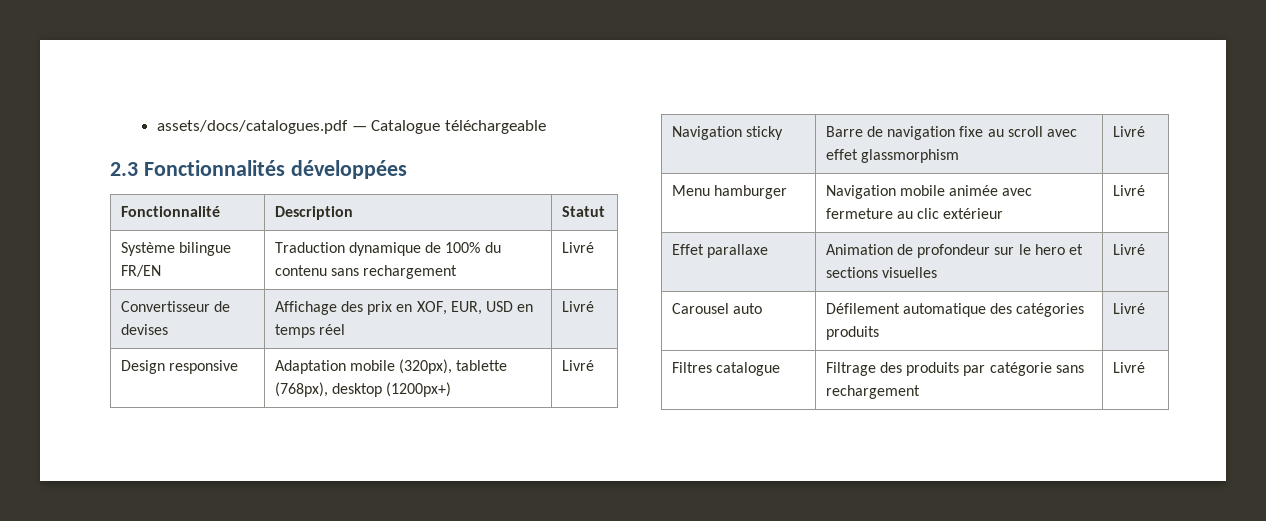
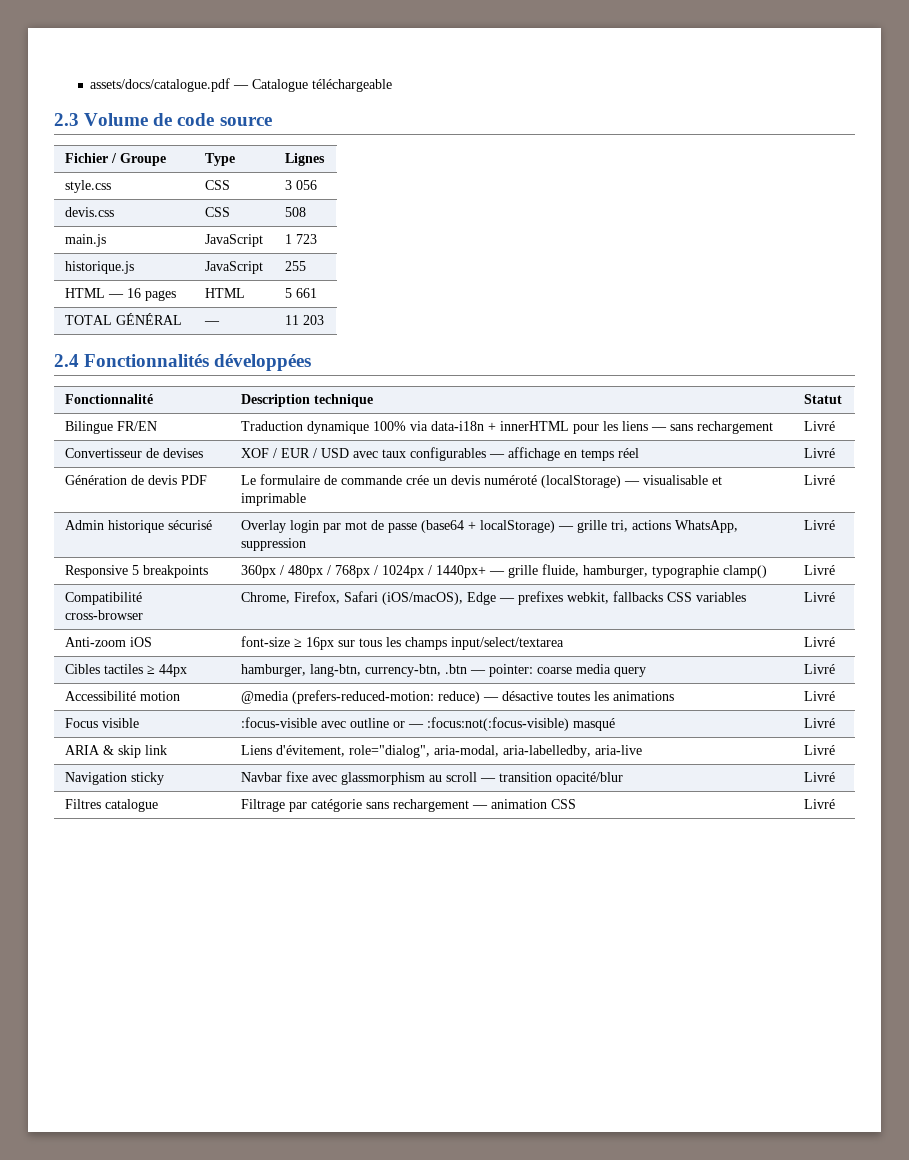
[157,120,349,134] assets/docs/catalogues.pdf -> [90,78,231,92] assets/docs/catalogue.pdf
(138, 169) none -> [84,113,272,126] [64,153,166,166] [204,153,235,166] [284,153,325,166] [64,180,111,193] [204,180,230,190] [284,180,317,190] [64,207,114,217] [204,207,230,217] [284,207,306,217] [64,234,106,247] [204,234,263,247] [284,234,317,244] [64,261,134,274] [204,261,263,274] [284,261,306,271] [64,288,176,301] [204,288,245,298] [284,288,317,298] [64,313,182,325] [203,321,220,325] [284,315,324,325] [54,354,79,367] Volume de code source // Fichier / Groupe | Type | Lignes // style.css | CSS | 3 056 // devis.css | CSS | 508 // main.js | JavaScript | 1 723 // historique.js | JavaScript | 255 // HTML — 16 pages | HTML | 5 661 // TOTAL GÉNÉRAL | — | 11 203 // 2.4
(353, 213) none -> [313,394,373,407] technique
[120,242,232,256] Système bilingue -> [64,421,113,434] Bilingue
[425,242,501,253] [274,265,327,276] de 100% du contenu -> [372,421,667,434] 100% via data-i18n + innerHTML pour les liens —
[274,301,534,315] [274,324,346,338] [561,301,594,312] [120,360,239,374] [274,359,508,374] [274,382,452,397] [561,360,594,371] [671,126,784,140] [825,126,1077,140] [825,149,960,163] [1112,126,1145,137] [671,185,788,199] [825,185,1033,199] [825,208,1004,219] [1112,185,1145,196] [671,244,769,258] [825,244,1083,258] [825,267,938,278] [1112,244,1145,255] [671,303,763,314] [825,303,1085,317] [825,326,879,340] Affichage des prix en XOF, EUR, USD en temps réel | Livré // Design responsive | Adaptation mobile (320px), tablette (768px), desktop (1200px+) | Livré // Navigation sticky | Barre de navigation fixe au scroll avec effet glassmorphism | Livré // Menu hamburger | Navigation mobile animée avec fermeture au clic extérieur | Livré // Effet parallaxe | Animation de profondeur sur le hero et sections visuelles | Livré // Carousel auto | Défilement automatique des catégories produits -> [240,447,639,461] [803,448,835,458] [64,475,207,485] [240,474,722,488] [240,493,306,506] [803,475,835,485] [64,520,212,533] [240,520,738,533] [240,538,306,551] [803,520,835,530] [64,565,208,578] [240,564,767,578] [803,565,835,575] [64,592,142,605] [64,610,143,620] [240,591,746,605] [803,592,835,602] [64,637,152,647] [240,636,564,650] [803,637,835,647] [64,664,187,677] [240,664,646,677] [803,664,835,674] [64,691,180,701] [240,690,674,704] [803,691,835,701] [64,718,139,728] [240,717,615,731] [803,718,835,728] [64,745,167,758] [240,745,642,758] [803,745,835,755] [64,772,164,785] [240,771,623,785] XOF / EUR / USD avec taux configurables — affichage en temps réel | Livré // Génération de devis PDF | Le formulaire de commande crée un devis numéroté (localStorage) — visualisable et imprimable | Livré // Admin historique sécurisé | Overlay login par mot de passe (base64 + localStorage) — grille tri, actions WhatsApp, suppression | Livré // Responsive 5 breakpoints | 360px / 480px / 768px / 1024px / 1440px+ — grille fluide, hamburger, typographie clamp() | Livré // Compatibilité cross-browser | Chrome, Firefox, Safari (iOS/macOS), Edge — prefixes webkit, fallbacks CSS variables | Livré // Anti-zoom iOS | font-size ≥ 16px sur tous les champs input/select/textarea | Livré // Cibles tactiles ≥ 44px | hamburger, lang-btn, currency-btn, .btn — pointer: coarse media query | Livré // Accessibilité motion | @media (prefers-reduced-motion: reduce) — désactive toutes les animations | Livré // Focus visible | :focus-visible avec outline or — :focus:not(:focus-visible) masqué | Livré // ARIA & skip link | Liens d'évitement, role="dialog", aria-modal, aria-labelledby, aria-live | Livré // Navigation sticky | Navbar fixe avec glassmorphism au scroll — transition opacité/blur
[880,362,960,376] des produits -> (285, 805) none
(920, 392) none -> [471,799,576,809] — animation CSS

